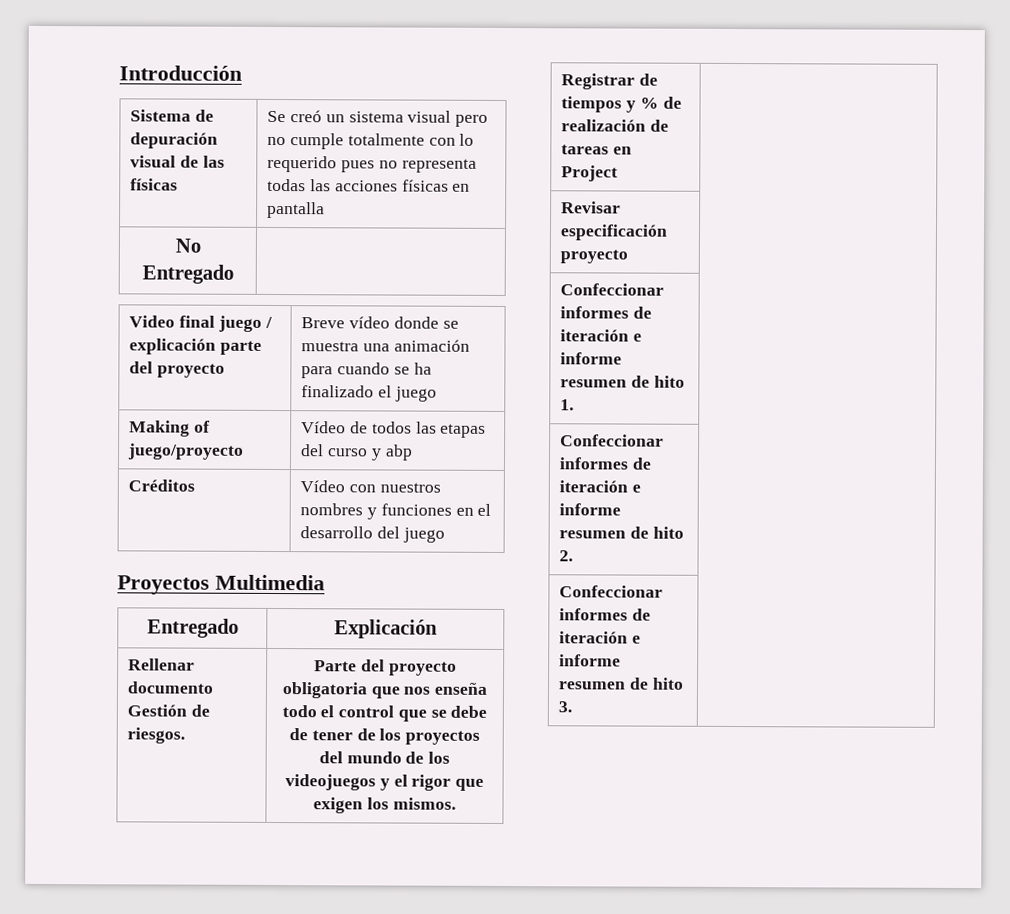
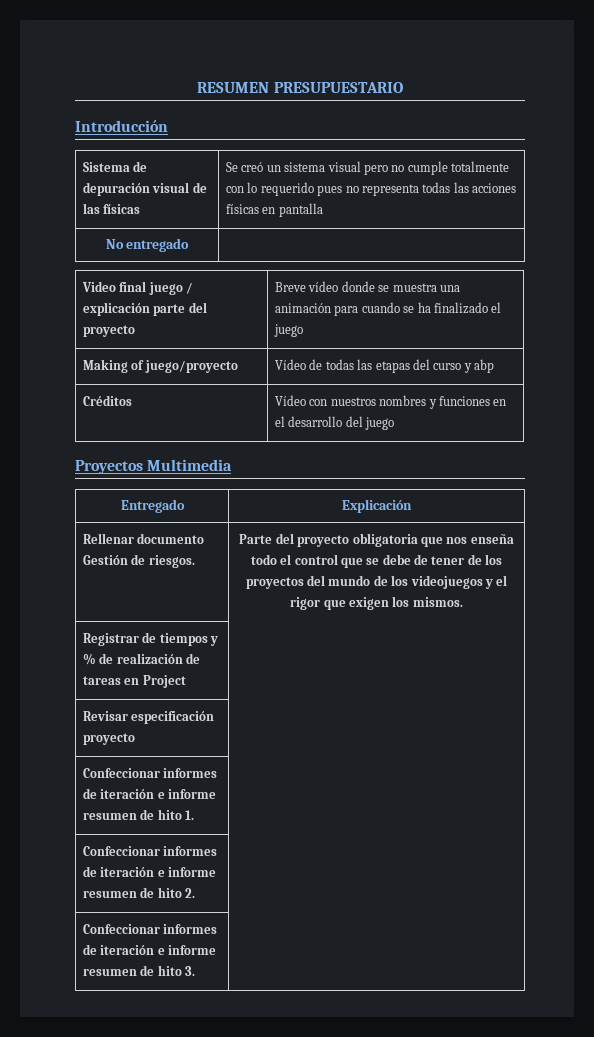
(119, 73) none -> [197,82,403,93] RESUMEN PRESUPUESTARIO //
[141,264,234,284] Entregado -> [126,238,190,252] entregado
[371,421,412,434] todos -> [325,359,354,370] todas

